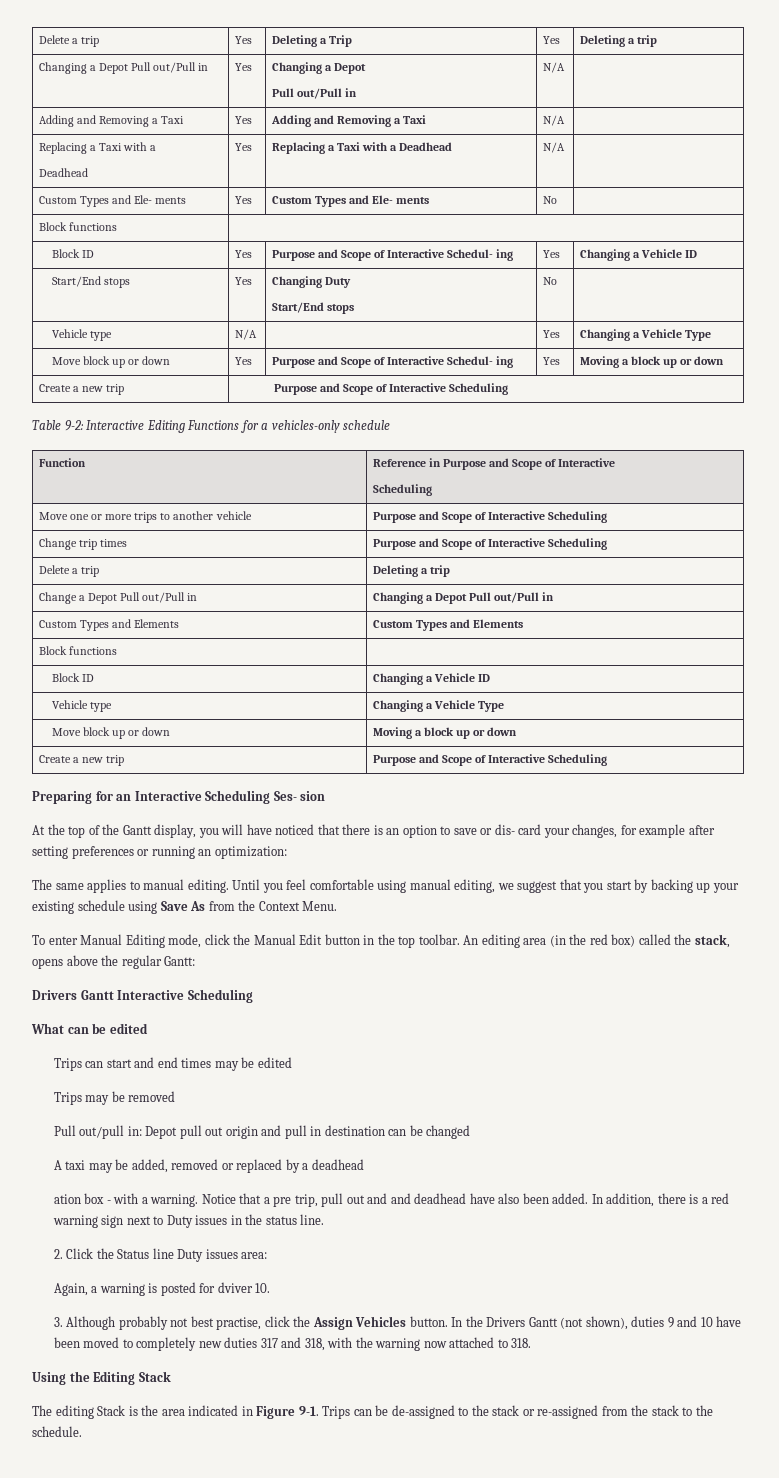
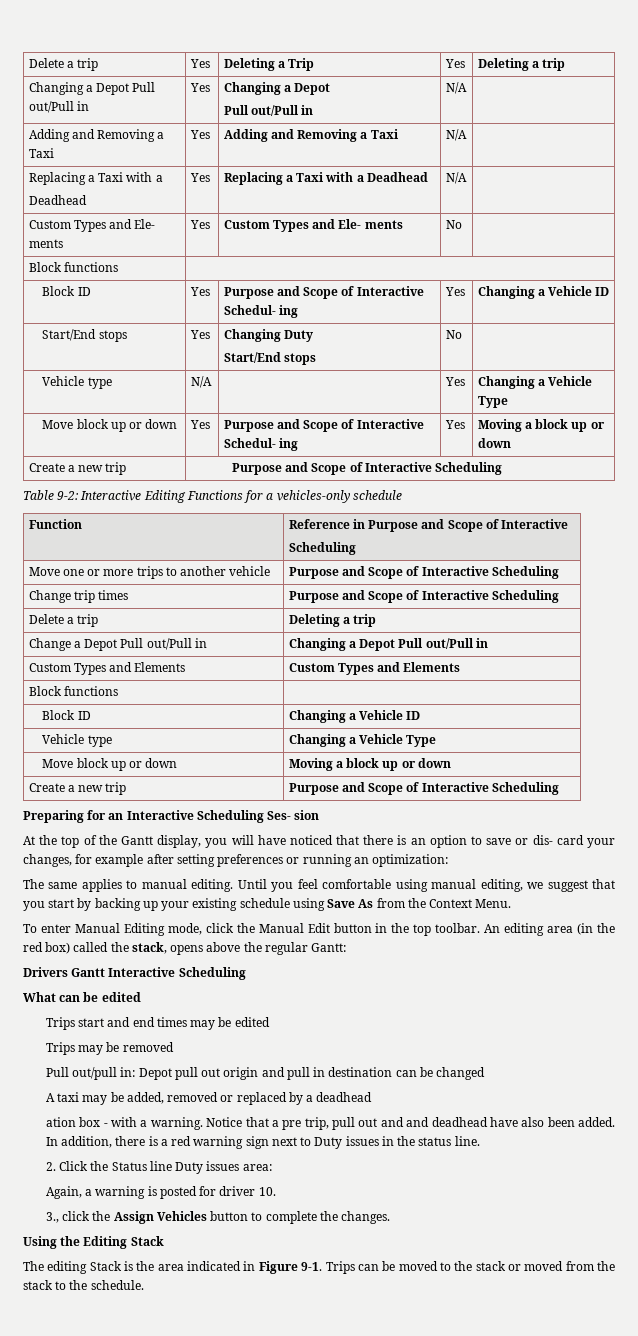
[85,1061,104,1068] can -> (75, 1023) none
[217,1282,253,1293] dviver -> [219,1186,256,1196] driver
[53,1316,742,1330] [53,1337,532,1351] 3. Although probably not best practise, click the Assign Vehicles button. In the Drivers Gantt (not shown), duties 9 and 10 have been moved to completely new duties 317 and 318, with the warning now attached to 318. -> [45,1211,391,1224] 3., click the Assign Vehicles button to complete the changes.
[391,1405,455,1419] de-assigned -> [398,1261,438,1271] moved
[537,1405,599,1419] re-assigned -> [524,1261,564,1271] moved

